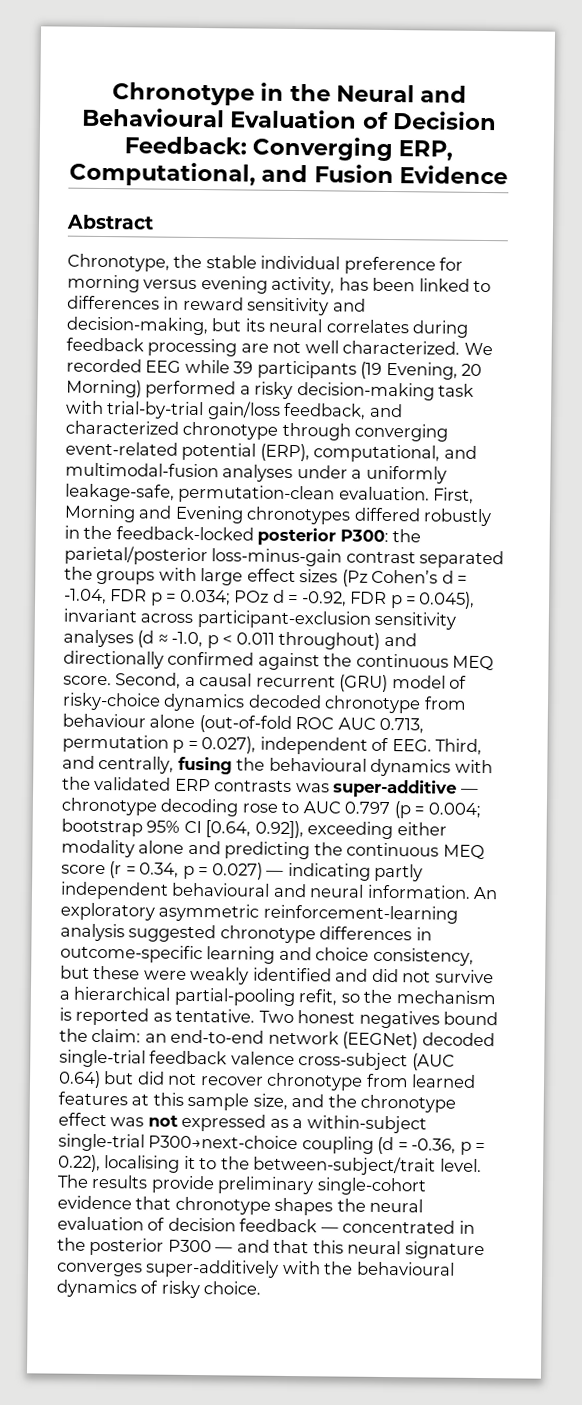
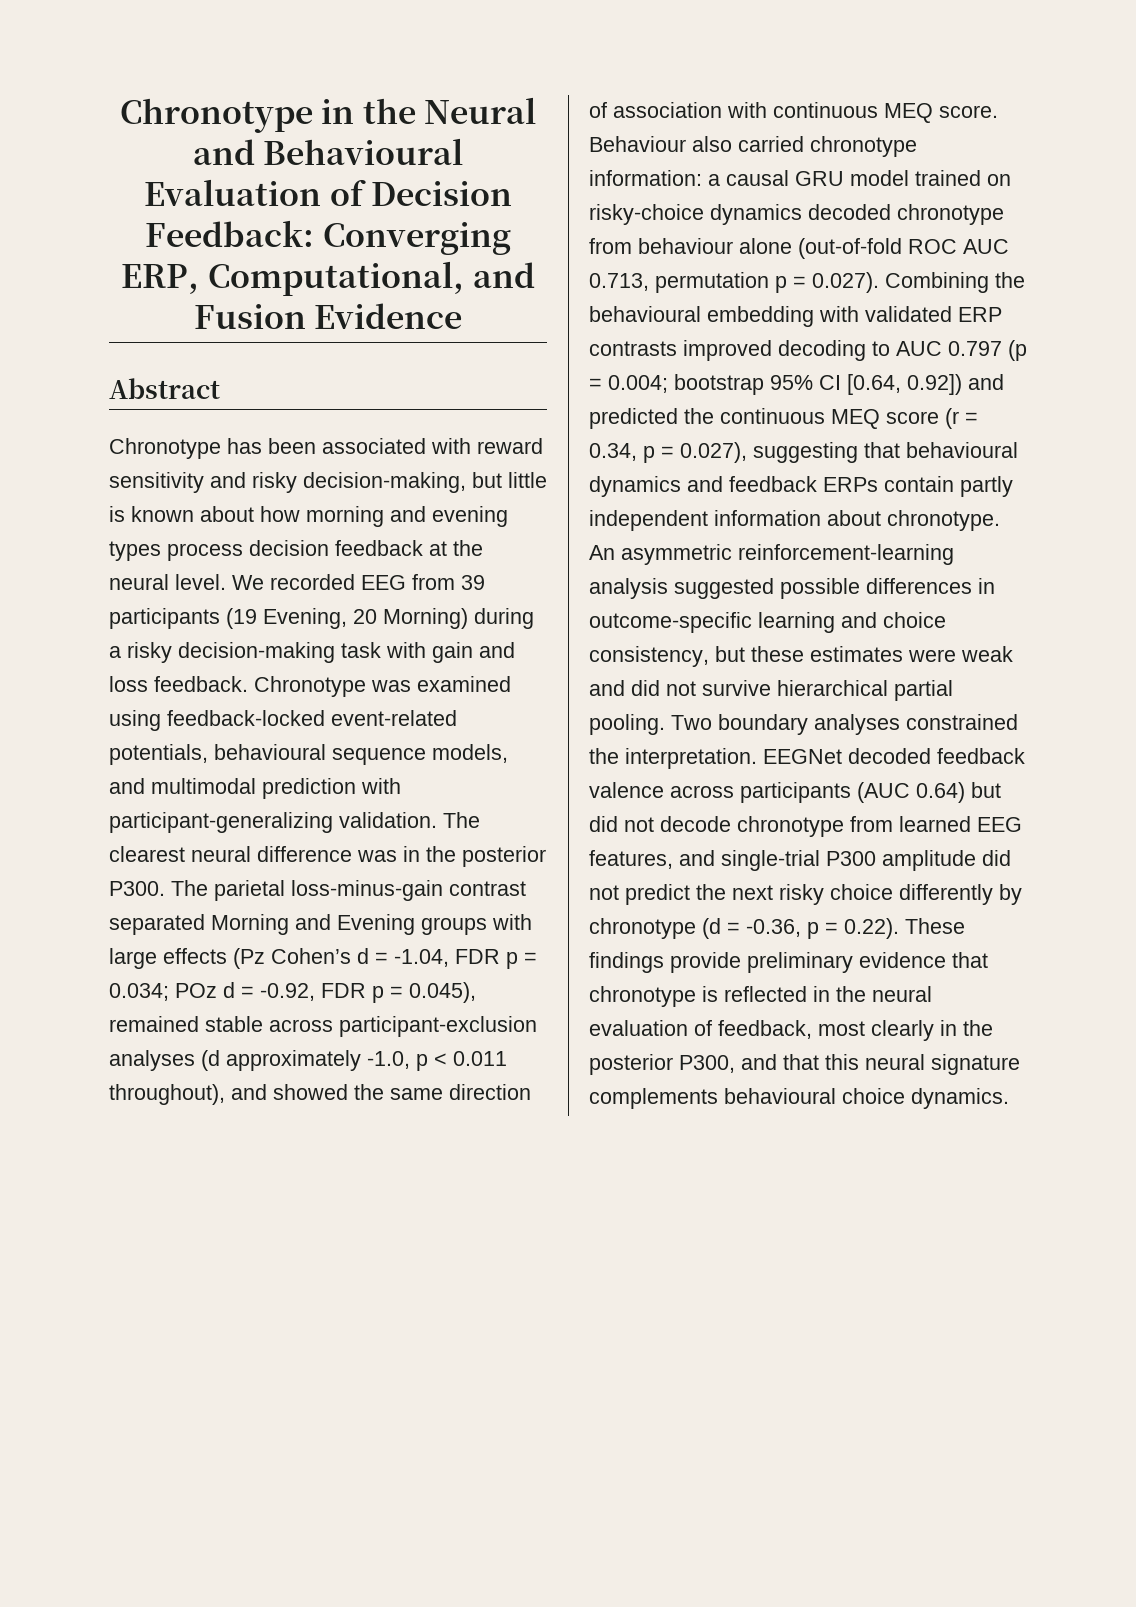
[67,253,464,275] [67,274,492,295] [67,295,180,310] Chronotype, the stable individual preference for morning versus evening activity, has been linked to differences in -> [109,438,471,459] Chronotype has been associated with
(366, 305) none -> [252,472,297,493] risky
[244,318,470,338] [66,337,461,357] its neural correlates during feedback processing are not well characterized. -> [508,472,547,488] [109,506,508,527] [109,540,483,561] [109,574,226,590] little is known about how morning and evening types process decision feedback at the neural level.
[184,359,230,374] while -> [412,574,455,590] from
[145,380,237,399] performed -> [474,608,534,629] during
[106,401,403,420] [65,420,449,442] [65,441,477,463] [65,462,447,484] [65,483,475,504] [64,504,493,527] [64,525,422,546] [64,545,505,569] [64,566,93,580] trial-by-trial gain/loss feedback, and characterized chronotype through converging event-related potential (ERP), computational, and multimodal-fusion analyses under a uniformly leakage-safe, permutation-clean evaluation. First, Morning and Evening chronotypes differed robustly in the feedback-locked posterior P300: the parietal/posterior loss-minus-gain contrast separated the -> [432,642,515,663] [109,676,511,697] [109,710,457,731] [109,744,508,765] [109,778,401,799] [109,812,480,833] [109,846,546,867] [109,880,526,901] [109,914,415,935] gain and loss feedback. Chronotype was examined using feedback-locked event-related potentials, behavioural sequence models, and multimodal prediction with participant-generalizing validation. The clearest neural difference was in the posterior P300. The parietal loss-minus-gain contrast separated Morning and Evening
[246,568,339,583] effect sizes -> [163,948,227,964] effects
[63,608,137,623] invariant -> [109,1016,263,1032] remained stable
[374,611,457,630] sensitivity -> (537, 1026) none
[157,634,168,644] ≈ -> [226,1050,361,1071] approximately
[278,631,417,650] [63,650,495,671] [63,672,468,693] throughout) and directionally confirmed against the continuous MEQ score. Second, a causal recurrent (GRU) model of -> [109,1084,531,1105] [589,102,998,123] [589,136,917,157] [589,170,1011,186] throughout), and showed the same direction of association with continuous MEQ score. Behaviour also carried chronotype information: a causal GRU model trained on
[201,736,483,756] [62,755,493,777] [62,776,479,798] [61,797,278,817] 0.027), independent of EEG. Third, and centrally, fusing the behavioural dynamics with the validated ERP contrasts was super-additive — chronotype decoding rose -> [812,272,1025,293] [589,306,1002,327] [589,340,866,361] 0.027). Combining the behavioural embedding with validated ERP contrasts improved decoding
[254,820,447,840] [61,839,311,860] 0.92]), exceeding either modality alone and predicting -> [907,374,1004,395] [589,408,678,429] 0.92]) and predicted
[211,862,424,882] [60,881,499,900] [60,902,155,921] 0.027) — indicating partly independent behavioural and neural information. An exploratory -> [680,442,1018,463] [589,476,1013,497] [589,510,1000,531] [589,545,615,560] 0.027), suggesting that behavioural dynamics and feedback ERPs contain partly independent information about chronotype. An
[219,925,316,944] chronotype -> [780,578,860,599] possible
[143,966,332,985] were weakly identified -> [810,646,1013,662] estimates were weak
[59,986,496,1007] [59,1007,499,1029] [59,1028,495,1050] [59,1049,409,1071] a hierarchical partial-pooling refit, so the mechanism is reported as tentative. Two honest negatives bound the claim: an end-to-end network (EEGNet) decoded single-trial feedback valence cross-subject -> [777,680,953,701] [589,714,1018,735] [589,748,1025,769] [589,782,851,803] hierarchical partial pooling. Two boundary analyses constrained the interpretation. EEGNet decoded feedback valence across participants
[199,1076,264,1086] recover -> [660,816,731,832] decode
[58,1091,457,1113] [58,1112,427,1134] [58,1133,374,1154] features at this sample size, and the chronotype effect was not expressed as a within-subject single-trial P300→next-choice coupling -> [977,817,1022,832] [589,850,1011,871] [589,884,1022,905] [589,918,696,939] EEG features, and single-trial P300 amplitude did not predict the next risky choice differently by chronotype
[58,1154,482,1176] [57,1174,149,1189] 0.22), localising it to the between-subject/trait level. The results -> [844,918,965,939] [589,952,664,973] 0.22). These findings
[316,1177,427,1196] single-cohort -> (853, 962) none
[274,1197,334,1216] shapes -> [702,986,830,1002] is reflected in
[167,1217,475,1234] [57,1237,234,1256] decision feedback — concentrated in the posterior P300 — -> [718,1020,993,1041] [589,1054,735,1075] feedback, most clearly in the posterior P300,
[56,1259,455,1278] [56,1279,262,1299] converges super-additively with the behavioural dynamics of risky choice. -> [589,1088,1009,1109] complements behavioural choice dynamics.

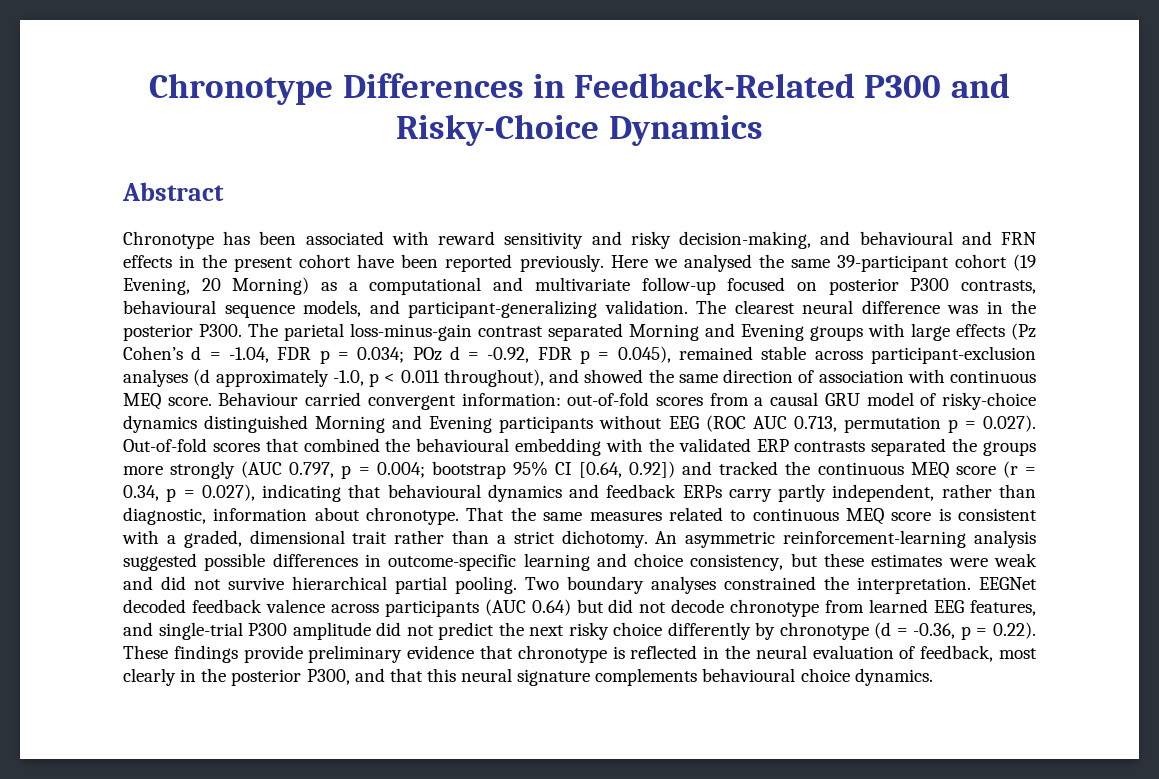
[119,97,537,133] [192,138,464,165] [143,179,513,206] [145,220,511,255] [121,261,535,296] [193,303,463,329] Chronotype in the Neural and Behavioural Evaluation of Decision Feedback: Converging ERP, Computational, and Fusion Evidence -> [149,73,1010,105] [396,114,763,146] Chronotype Differences in Feedback-Related P300 and Risky-Choice Dynamics
[472,472,547,488] [109,506,508,527] [109,540,483,561] [109,574,485,590] [109,608,534,629] [109,642,515,663] [109,676,511,697] [109,710,457,731] [109,744,208,765] but little is known about how morning and evening types process decision feedback at the neural level. We recorded EEG from 39 participants (19 Evening, 20 Morning) during a risky decision-making task with gain and loss feedback. Chronotype was examined using feedback-locked event-related potentials, -> [820,231,1037,245] [123,254,1036,272] [123,277,1037,295] and behavioural and FRN effects in the present cohort have been reported previously. Here we analysed the same 39-participant cohort (19 Evening, 20 Morning) as a computational and multivariate follow-up focused on posterior P300 contrasts,
[151,778,401,799] multimodal prediction with -> (400, 307) none
[692,136,917,157] [589,170,1011,186] [589,204,1004,225] [589,238,957,259] also carried chronotype information: a causal GRU model trained on risky-choice dynamics decoded chronotype from behaviour alone (out-of-fold ROC -> [305,392,1036,410] [123,415,746,433] carried convergent information: out-of-fold scores from a causal GRU model of risky-choice dynamics distinguished Morning and Evening participants without EEG (ROC
[885,272,989,293] Combining -> [123,438,380,452] Out-of-fold scores that combined
(859, 314) none -> [648,438,674,452] the
[683,340,1027,361] improved decoding to AUC 0.797 (p -> [871,438,1037,456] [123,461,352,479] separated the groups more strongly (AUC 0.797, p
[589,408,678,429] predicted -> [719,461,779,475] tracked
[753,442,858,463] suggesting -> [262,484,342,502] indicating
[884,476,1013,497] [589,510,1000,531] contain partly independent information about chronotype. -> [728,484,1036,502] [123,507,1037,525] [122,530,648,548] carry partly independent, rather than diagnostic, information about chronotype. That the same measures related to continuous MEQ score is consistent with a graded, dimensional trait rather than a strict dichotomy.

